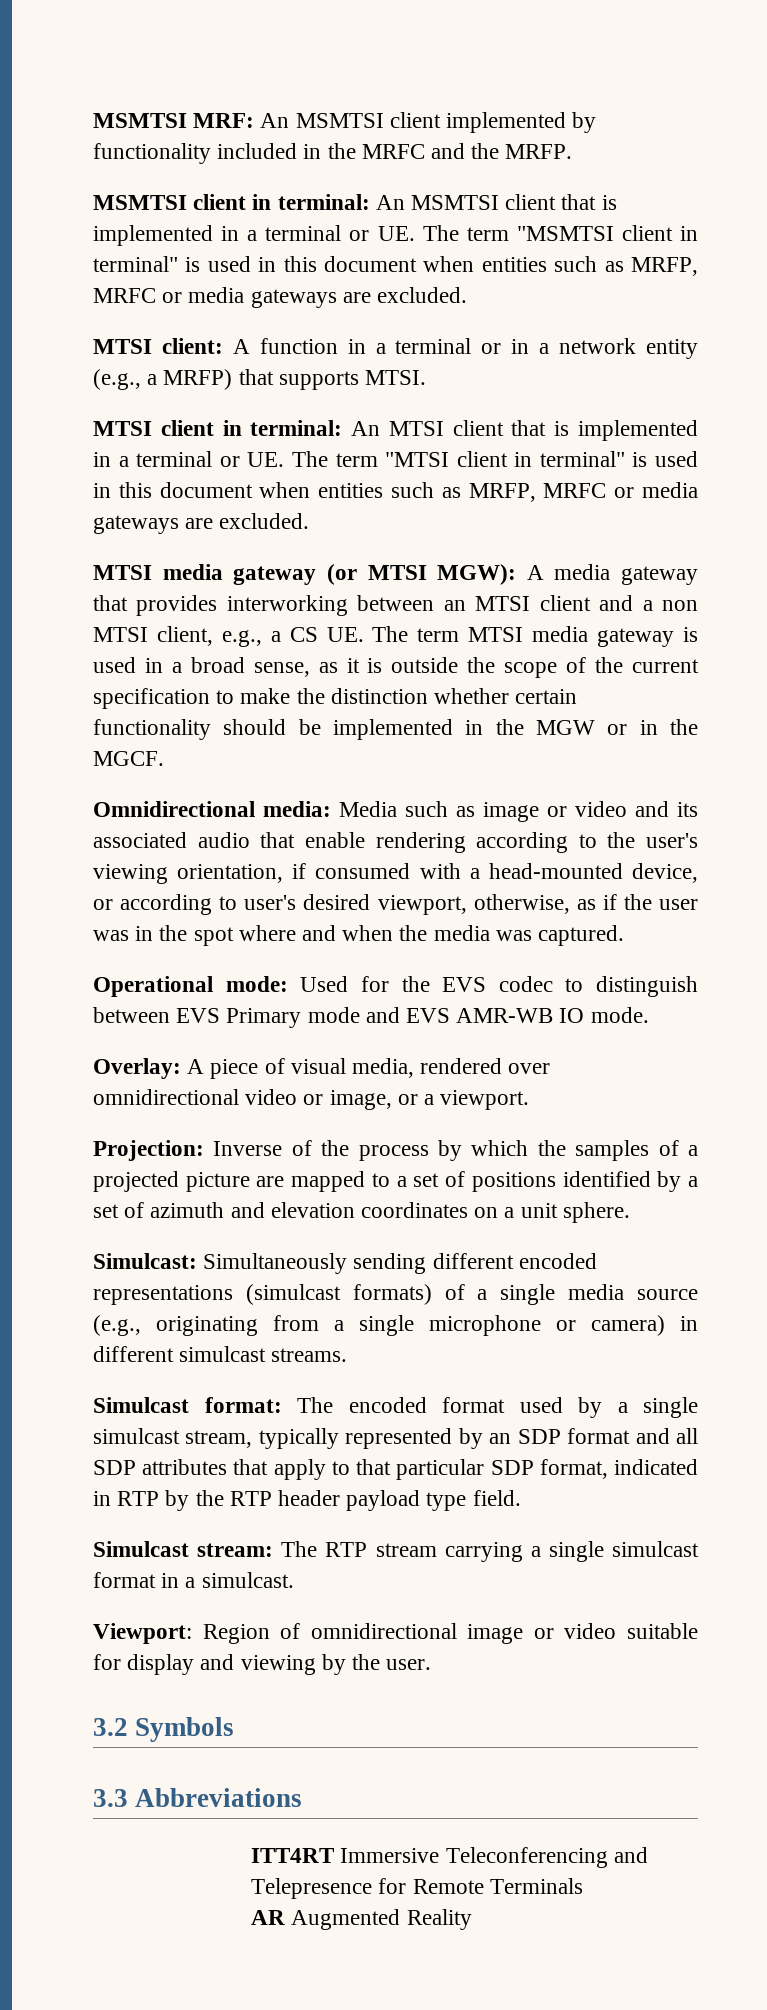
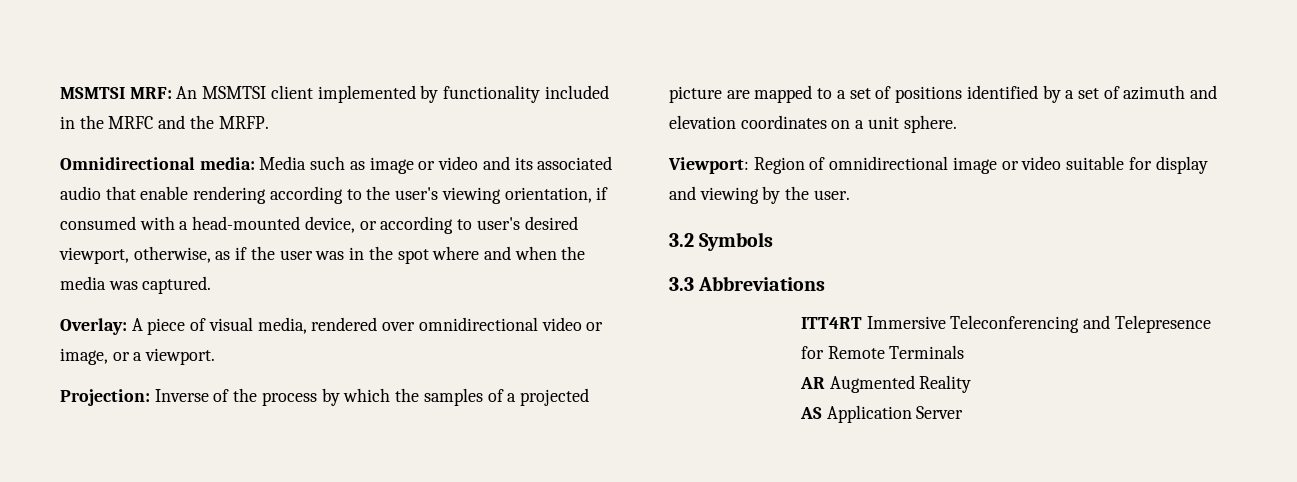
[93,194,617,210] [93,225,699,246] [93,256,698,276] [93,287,468,308] [93,338,698,359] [93,369,427,390] [93,420,698,441] [93,451,698,467] [93,482,698,502] [93,513,310,534] [93,564,698,585] [93,595,698,616] [93,626,698,647] [93,657,699,678] [93,688,578,709] [93,719,698,740] [93,751,164,766] // MSMTSI client in terminal: An MSMTSI client that is implemented in a terminal or UE. The term "MSMTSI client in terminal" is used in this document when entities such as MRFP, MRFC or media gateways are excluded. // MTSI client: A function in a terminal or in a network entity (e.g., a MRFP) that supports MTSI. // MTSI client in terminal: An MTSI client that is implemented in a terminal or UE. The term "MTSI client in terminal" is used in this document when entities such as MRFP, MRFC or media gateways are excluded. // MTSI media gateway (or MTSI MGW): A media gateway that provides interworking between an MTSI client and a non MTSI client, e.g., a CS UE. The term MTSI media gateway is used in a broad sense, as it is outside the scope of the current specification to make the distinction whether certain functionality should be implemented in the MGW or in the MGCF. -> (269, 122) none
[93,976,698,997] [93,1007,649,1028] // Operational mode: Used for the EVS codec to distinguish between EVS Primary mode and EVS AMR-WB IO mode. -> (212, 285) none
[93,1253,597,1274] [93,1284,698,1305] [93,1315,698,1336] [93,1346,348,1362] [93,1397,698,1418] [93,1428,699,1449] [93,1459,698,1480] [93,1490,521,1511] [93,1541,699,1562] [93,1572,294,1588] // Simulcast: Simultaneously sending different encoded representations (simulcast formats) of a single media source (e.g., originating from a single microphone or camera) in different simulcast streams. // Simulcast format: The encoded format used by a single simulcast stream, typically represented by an SDP format and all SDP attributes that apply to that particular SDP format, indicated in RTP by the RTP header payload type field. // Simulcast stream: The RTP stream carrying a single simulcast format in a simulcast. -> (957, 124) none
(472, 1919) none -> [799,405,964,423] // AS Application Server

